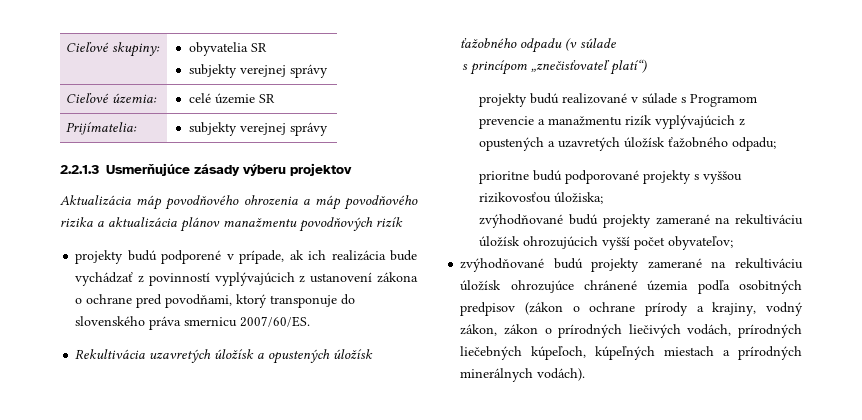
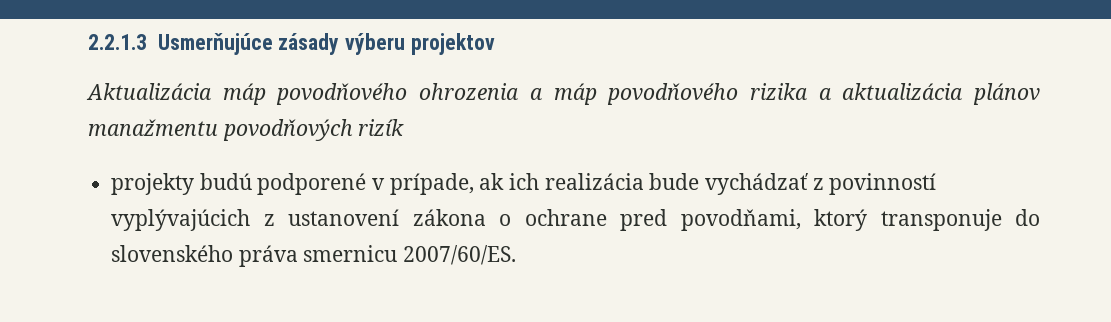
[66,42,161,57] [188,42,267,56] [188,64,328,78] [66,93,158,103] [188,93,275,104] [66,122,138,135] [188,122,328,136] Cieľové skupiny: | obyvatelia SR // subjekty verejnej správy // Cieľové územia: | celé územie SR // Prijímatelia: | subjekty verejnej správy // -> (88, 42) none
[75,349,374,364] [460,38,617,53] [462,59,648,75] [479,93,758,107] [479,115,746,129] [479,137,777,151] [479,170,743,184] [479,192,604,204] [479,214,803,228] [479,236,734,250] [460,258,803,272] [460,280,802,294] [460,302,803,316] [460,324,802,338] [460,346,802,360] [460,368,586,382] // Rekultivácia uzavretých úložísk a opustených úložísk ťažobného odpadu (v súlade // s princípom „znečisťovateľ platí“) // projekty budú realizované v súlade s Programom prevencie a manažmentu rizík vyplývajúcich z opustených a uzavretých úložísk ťažobného odpadu; // prioritne budú podporované projekty s vyššou rizikovosťou úložiska; // zvýhodňované budú projekty zamerané na rekultiváciu úložísk ohrozujúcich vyšší počet obyvateľov; // zvýhodňované budú projekty zamerané na rekultiváciu úložísk ohrozujúce chránené územia podľa osobitných predpisov (zákon o ochrane prírody a krajiny, vodný zákon, zákon o prírodných liečivých vodách, prírodných liečebných kúpeľoch, kúpeľných miestach a prírodných minerálnych vodách). -> (517, 255) none

